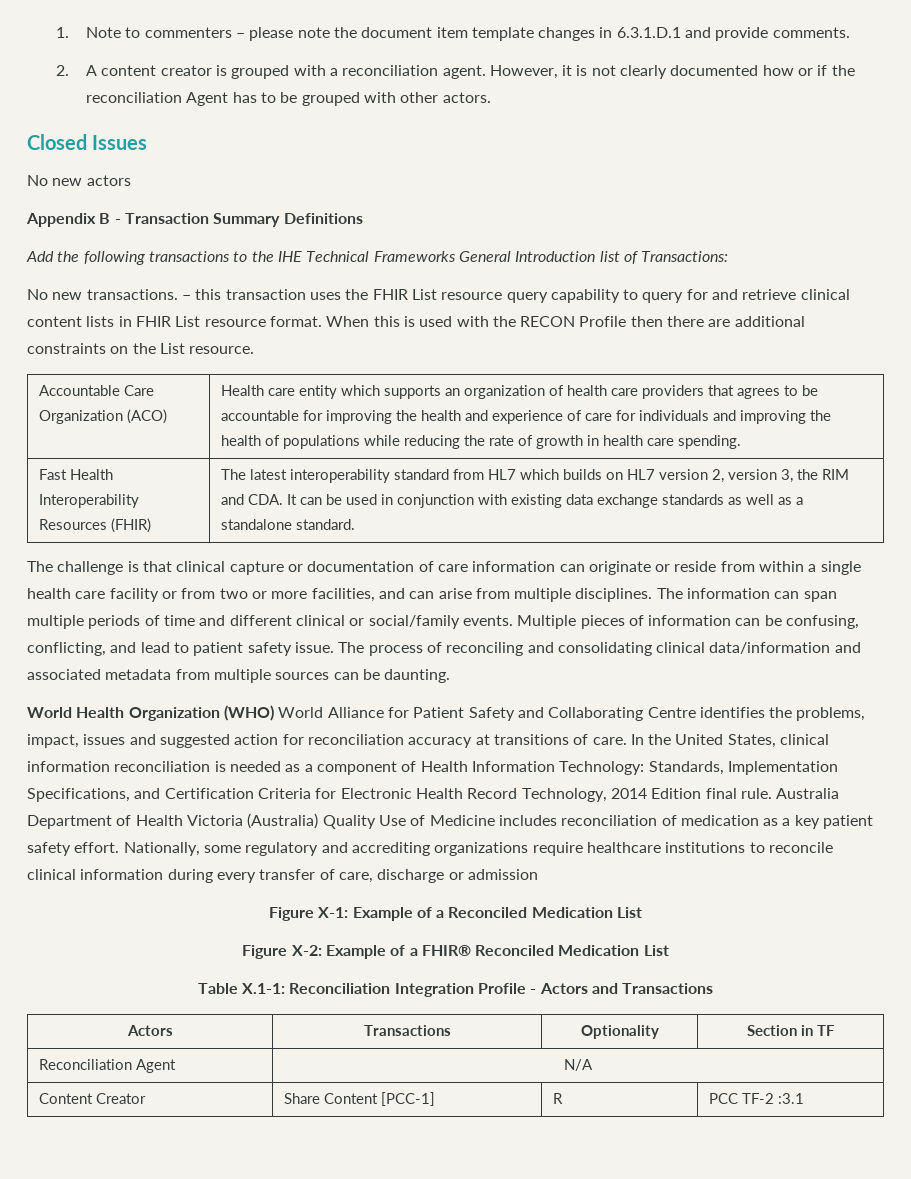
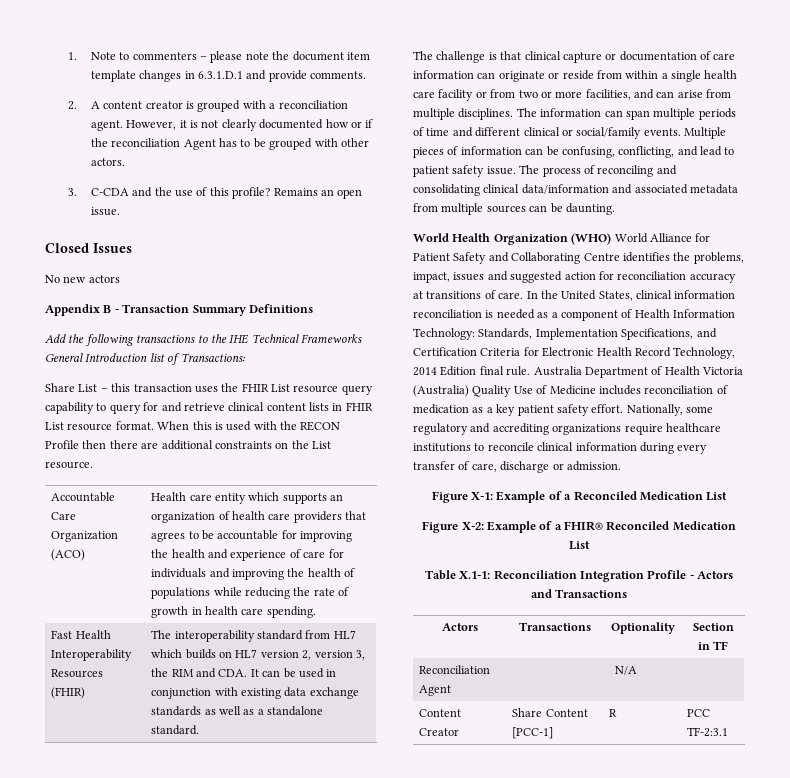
(491, 97) none -> [67,187,363,199] [90,207,120,216] // 3. C-CDA and the use of this profile? Remains an open issue.
[27,289,178,300] No new transactions. -> [45,383,98,392] Share List
[250,469,288,480] latest -> (172, 634) none
[467,869,538,880] admission -> [566,461,621,471] admission.
[742,1093,805,1104] TF-2 :3.1 -> [687,727,729,737] TF-2:3.1

